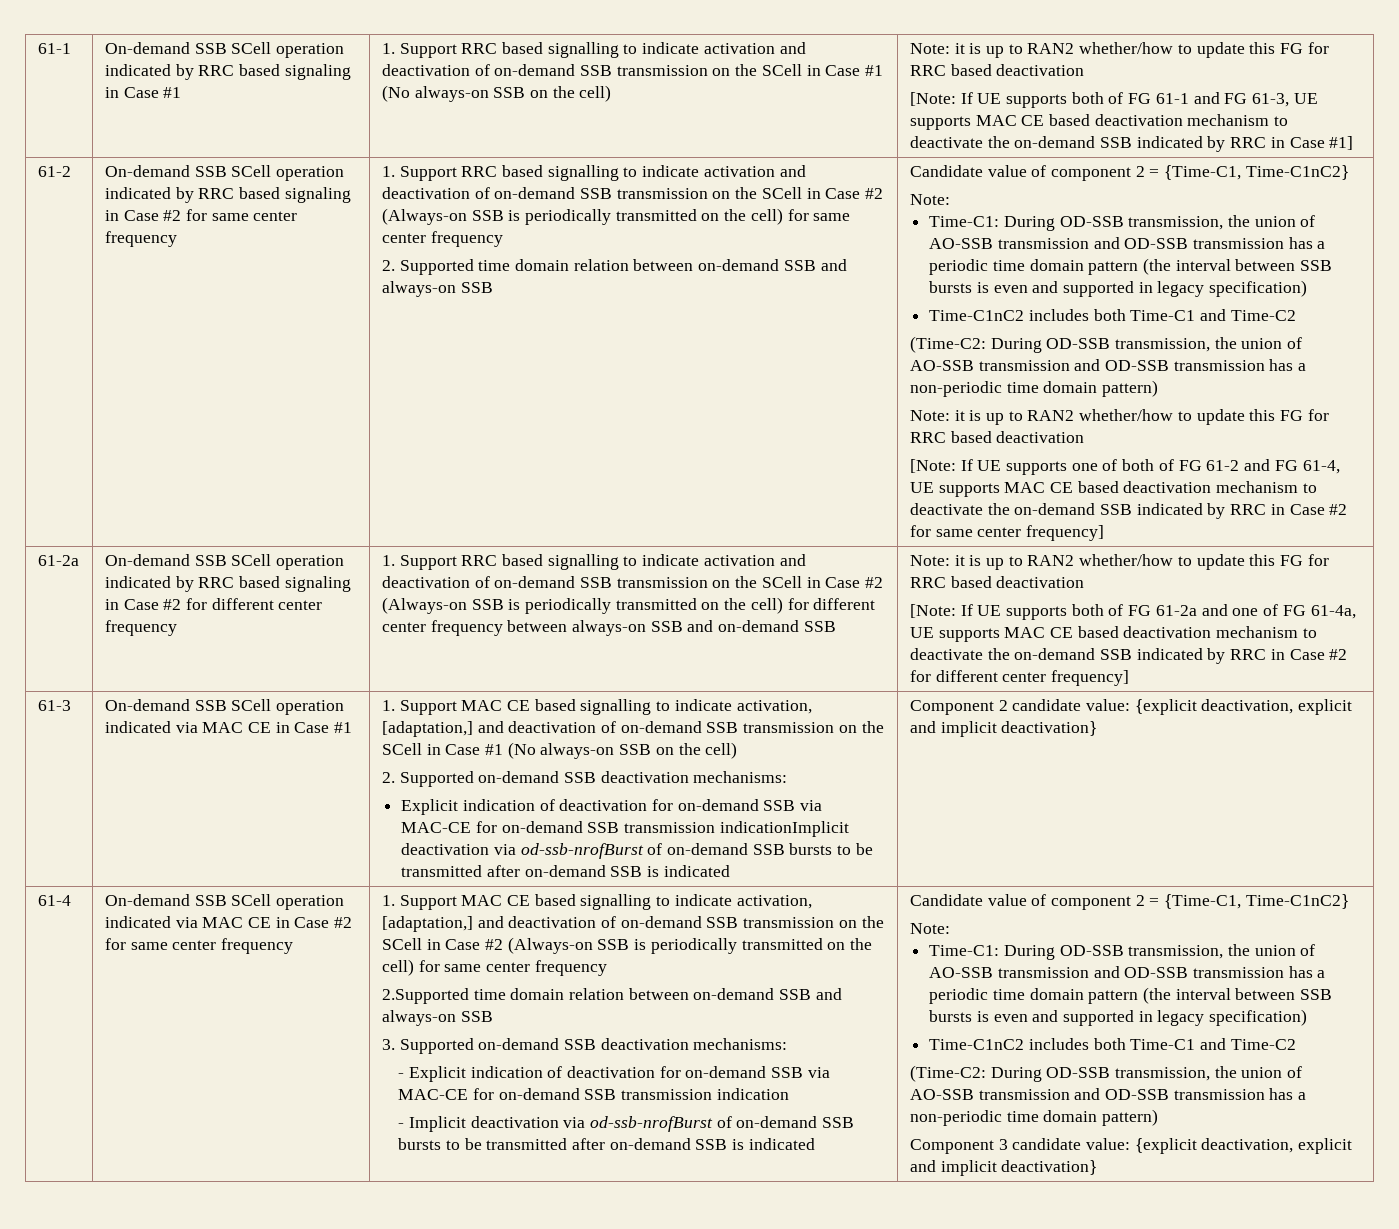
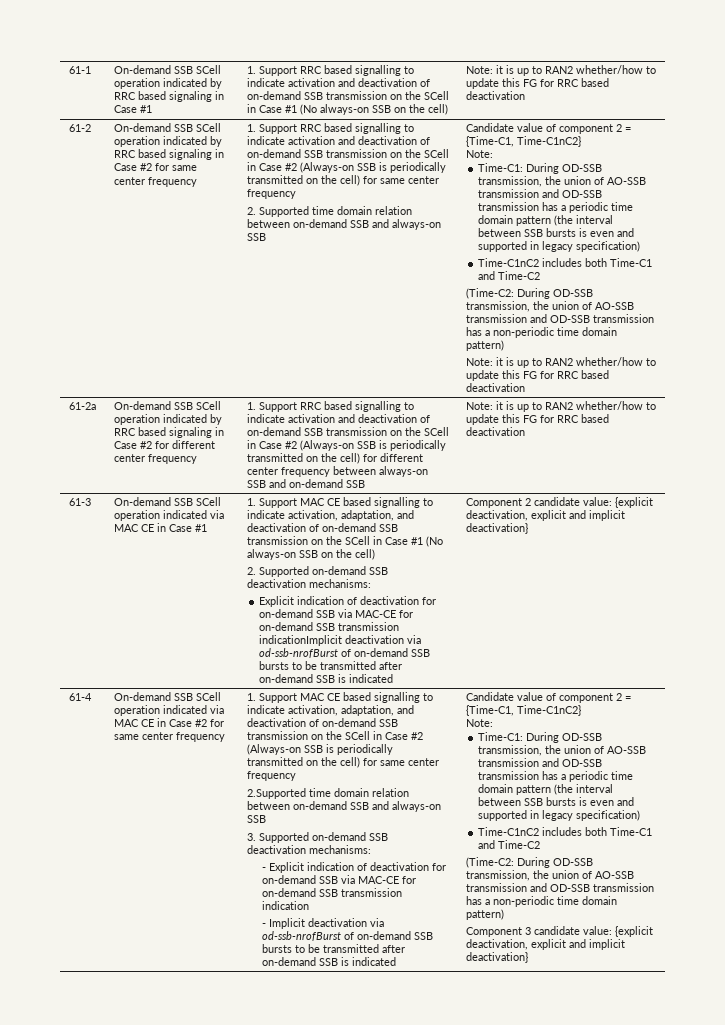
[909,92,1318,108] [909,114,1289,130] [909,136,1354,152] // [Note: If UE supports both of FG 61-1 and FG 61-3, UE supports MAC CE based deactivation mechanism to deactivate the on-demand SSB indicated by RRC in Case #1] -> (525, 95) none
[909,459,1340,475] [909,481,1317,497] [909,503,1348,519] [909,525,1104,541] // [Note: If UE supports one of both of FG 61-2 and FG 61-4, UE supports MAC CE based deactivation mechanism to deactivate the on-demand SSB indicated by RRC in Case #2 for same center frequency] -> (525, 387) none
[909,604,1356,620] [909,626,1317,642] [909,648,1348,664] [909,670,1129,686] // [Note: If UE supports both of FG 61-2a and one of FG 61-4a, UE supports MAC CE based deactivation mechanism to deactivate the on-demand SSB indicated by RRC in Case #2 for different center frequency] -> (525, 431) none
[381,721,473,737] [adaptation,] -> [340,510,394,521] adaptation,
[381,916,473,932] [adaptation,] -> [340,705,394,716] adaptation,

